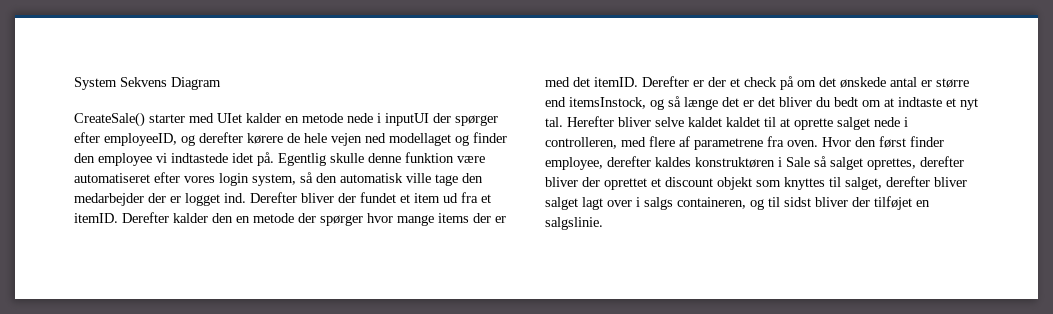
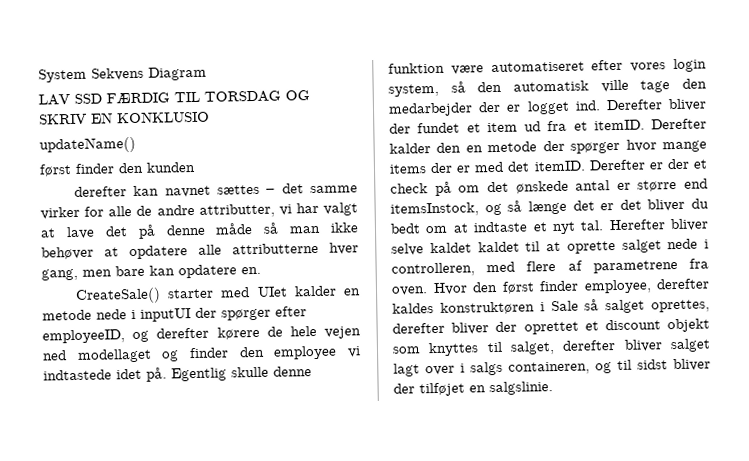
(221, 83) none -> [38,90,310,106] [39,110,210,125] [39,136,136,154] [39,161,196,177] [73,183,358,198] [40,202,358,220] [40,222,359,240] [41,242,359,260] [41,264,261,281] // LAV SSD FÆRDIG TIL TORSDAG OG SKRIV EN KONKLUSIO // updateName() // først finder den kunden // derefter kan navnet sættes – det samme virker for alle de andre attributter, vi har valgt at lave det på denne måde så man ikke behøver at opdatere alle attributterne hver gang, men bare kan opdatere en.

